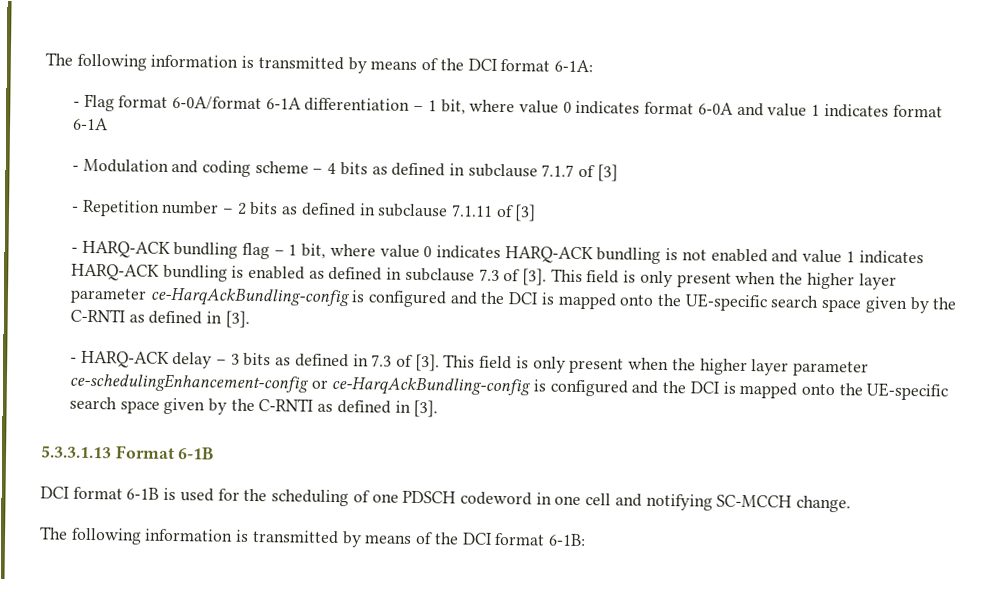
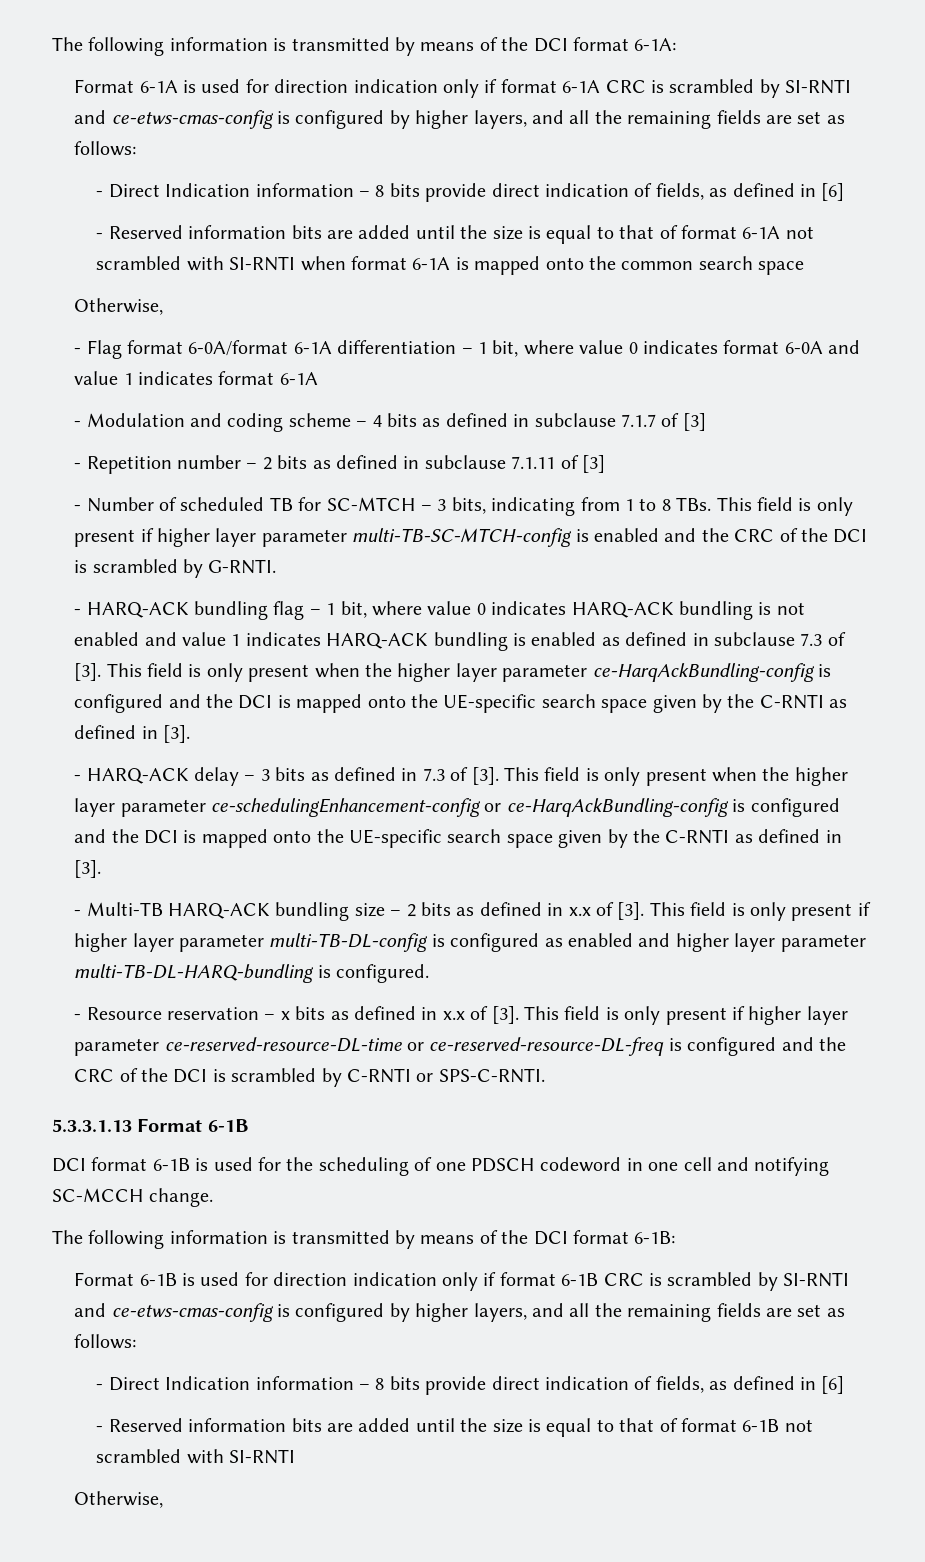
(593, 66) none -> [74,79,852,98] [74,110,845,129] [74,141,137,156] [96,183,845,202] [96,225,814,244] [96,256,805,275] [74,298,164,315] // Format 6-1A is used for direction indication only if format 6-1A CRC is scrambled by SI-RNTI and ce-etws-cmas-config is configured by higher layers, and all the remaining fields are set as follows: // - Direct Indication information – 8 bits provide direct indication of fields, as defined in [6] // - Reserved information bits are added until the size is equal to that of format 6-1A not scrambled with SI-RNTI when format 6-1A is mapped onto the common search space // Otherwise,
(537, 213) none -> [74,497,853,516] [74,528,868,547] [74,559,277,578] // - Number of scheduled TB for SC-MTCH – 3 bits, indicating from 1 to 8 TBs. This field is only present if higher layer parameter multi-TB-SC-MTCH-config is enabled and the CRC of the DCI is scrambled by G-RNTI.
(439, 408) none -> [74,902,871,921] [74,933,866,952] [74,964,430,983] [74,1006,848,1025] [74,1037,847,1056] [74,1068,545,1087] // - Multi-TB HARQ-ACK bundling size – 2 bits as defined in x.x of [3]. This field is only present if higher layer parameter multi-TB-DL-config is configured as enabled and higher layer parameter multi-TB-DL-HARQ-bundling is configured. // - Resource reservation – x bits as defined in x.x of [3]. This field is only present if higher layer parameter ce-reserved-resource-DL-time or ce-reserved-resource-DL-freq is configured and the CRC of the DCI is scrambled by C-RNTI or SPS-C-RNTI.
(586, 540) none -> [74,1272,850,1291] [74,1303,845,1322] [74,1334,137,1349] [96,1376,845,1395] [96,1418,813,1437] [96,1449,296,1464] [74,1491,164,1508] // Format 6-1B is used for direction indication only if format 6-1B CRC is scrambled by SI-RNTI and ce-etws-cmas-config is configured by higher layers, and all the remaining fields are set as follows: // - Direct Indication information – 8 bits provide direct indication of fields, as defined in [6] // - Reserved information bits are added until the size is equal to that of format 6-1B not scrambled with SI-RNTI // Otherwise,

